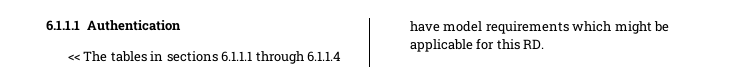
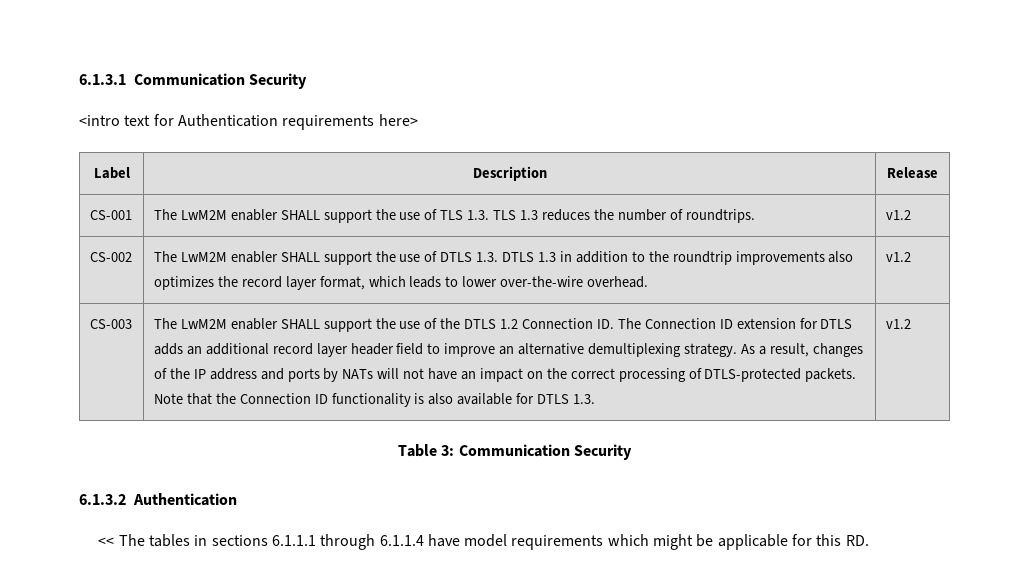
[46,20,80,31] 6.1.1.1 -> [79,73,308,89] [79,114,418,130] [93,167,130,179] [472,166,547,181] [887,167,938,179] [89,210,132,220] [153,209,755,223] [885,210,911,220] [89,252,132,262] [153,251,854,265] [153,276,649,290] [885,252,911,262] [89,319,132,329] [153,318,853,332] [153,343,863,357] [153,368,857,382] [153,393,596,407] [885,319,911,329] [398,444,632,460] [79,494,126,505] 6.1.3.1 Communication Security // <intro text for Authentication requirements here> // Label | Description | Release // CS-001 | The LwM2M enabler SHALL support the use of TLS 1.3. TLS 1.3 reduces the number of roundtrips. | v1.2 // CS-002 | The LwM2M enabler SHALL support the use of DTLS 1.3. DTLS 1.3 in addition to the roundtrip improvements also optimizes the record layer format, which leads to lower over-the-wire overhead. | v1.2 // CS-003 | The LwM2M enabler SHALL support the use of the DTLS 1.2 Connection ID. The Connection ID extension for DTLS adds an additional record layer header field to improve an alternative demultiplexing strategy. As a result, changes of the IP address and ports by NATs will not have an impact on the correct processing of DTLS-protected packets. Note that the Connection ID functionality is also available for DTLS 1.3. | v1.2 // Table 3: Communication Security // 6.1.3.2

